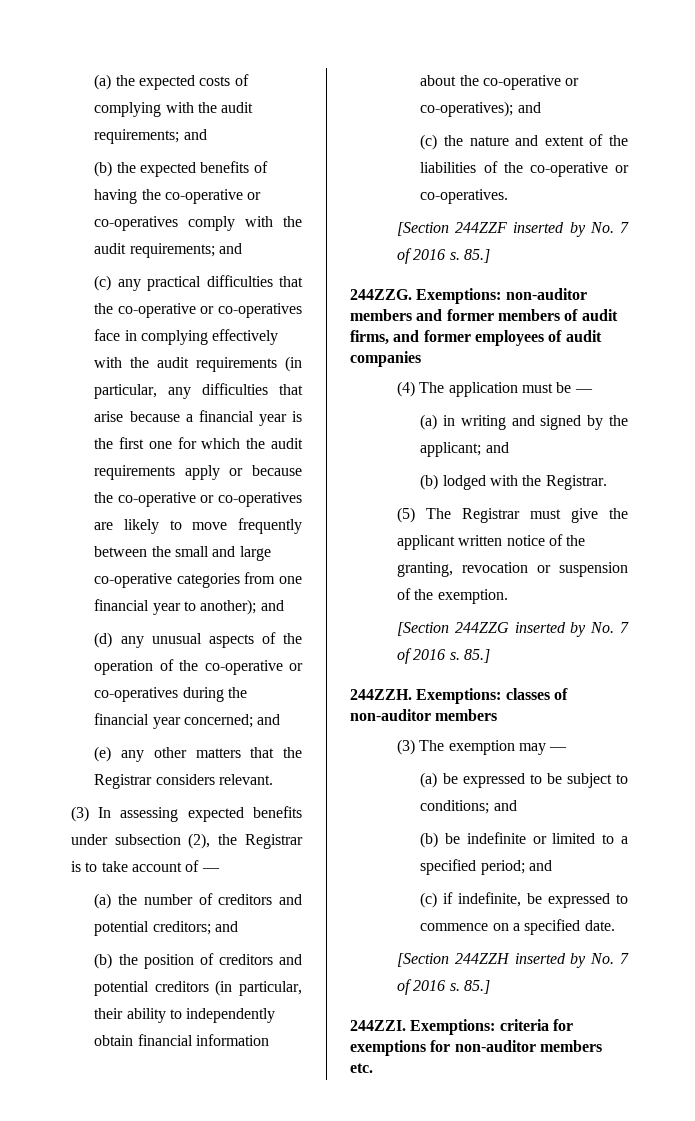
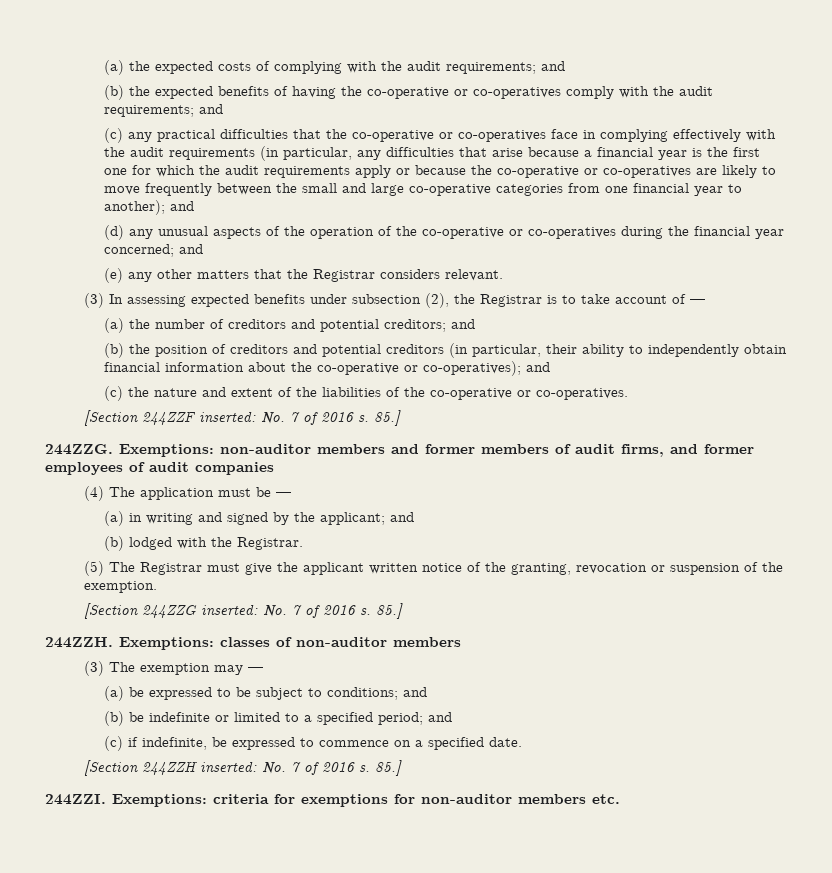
[513,222,586,237] inserted by -> [199,411,257,423] inserted:
[514,622,587,637] inserted by -> [201,604,259,616] inserted:
[514,953,587,968] inserted by -> [200,761,258,773] inserted:

